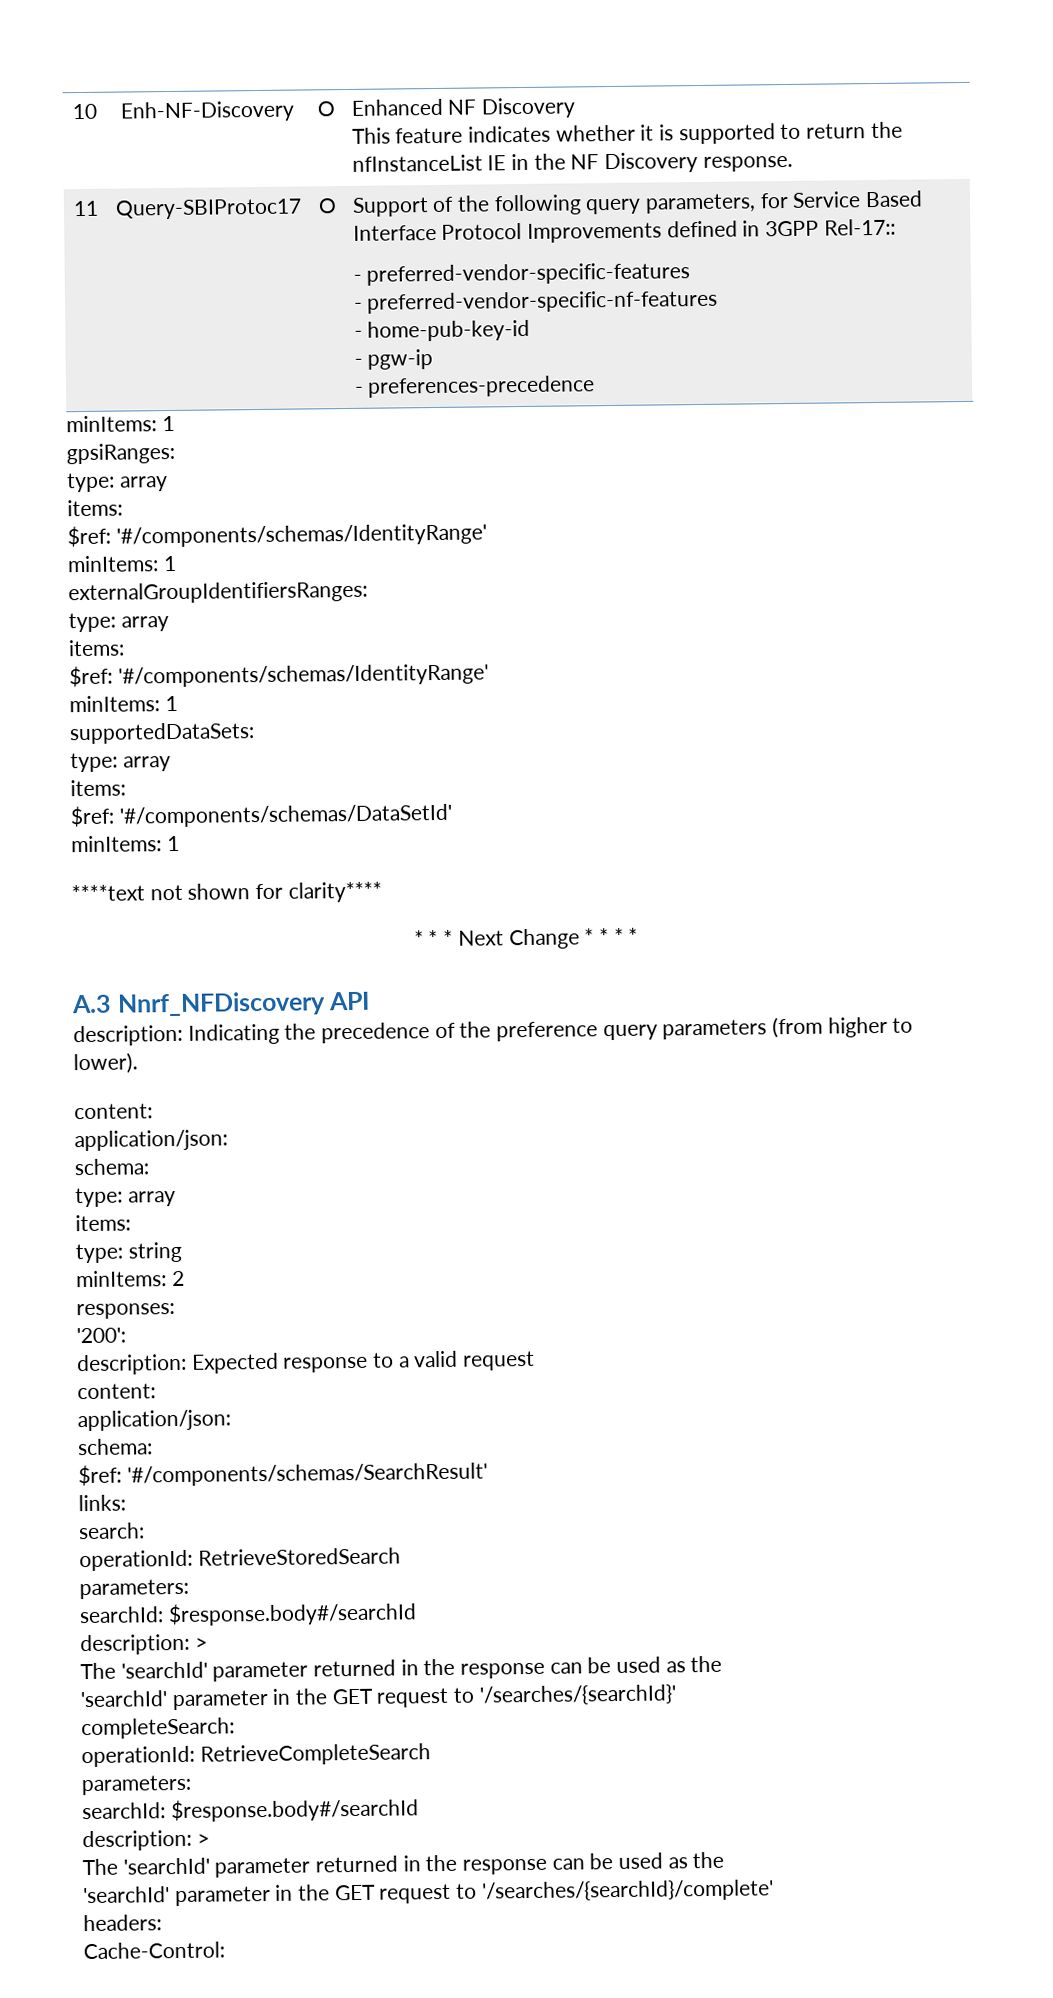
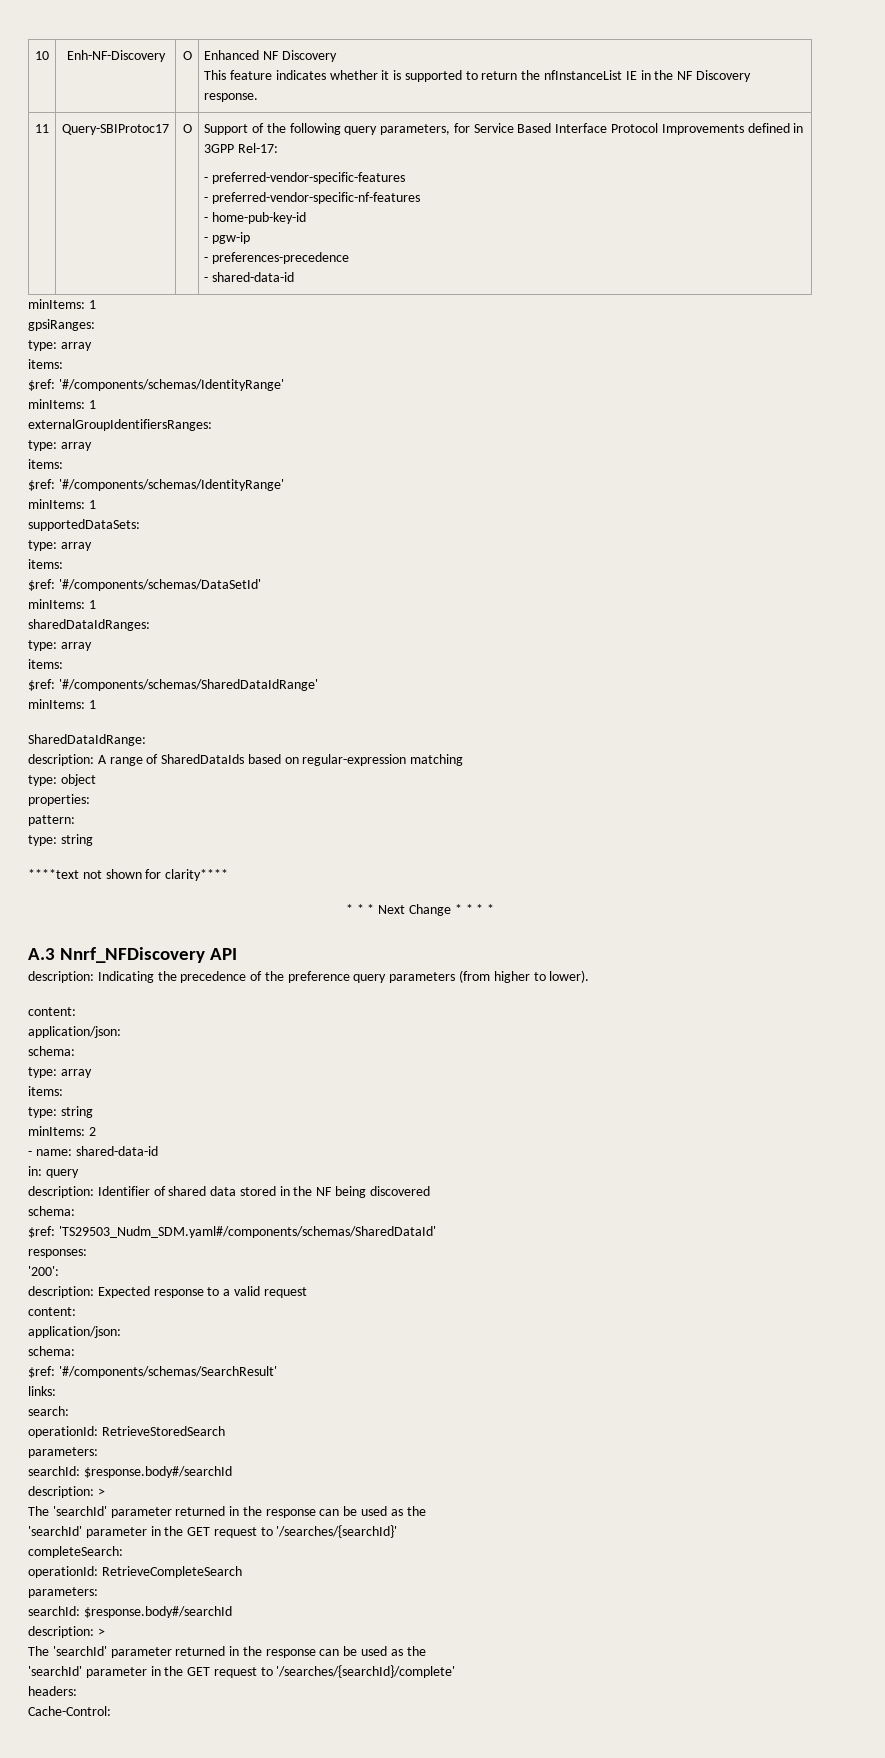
[823,218,896,236] Rel-17:: -> [237,143,278,153] Rel-17:
(596, 386) none -> [204,272,294,282] // - shared-data-id
(180, 843) none -> [28,619,150,631] [28,640,92,651] [28,659,63,669] [28,679,318,691] [28,699,96,709] [28,734,146,746] [28,754,464,766] [28,774,96,786] [28,794,90,806] [28,815,75,826] [28,834,93,846] // sharedDataIdRanges: // type: array // items: // $ref: '#/components/schemas/SharedDataIdRange' // minItems: 1 // SharedDataIdRange: // description: A range of SharedDataIds based on regular-expression matching // type: object // properties: // pattern: // type: string
(185, 1278) none -> [28,1146,158,1156] [28,1166,79,1178] [28,1186,430,1198] [28,1206,75,1216] [28,1226,436,1238] // - name: shared-data-id // in: query // description: Identifier of shared data stored in the NF being discovered // schema: // $ref: 'TS29503_Nudm_SDM.yaml#/components/schemas/SharedDataId'

